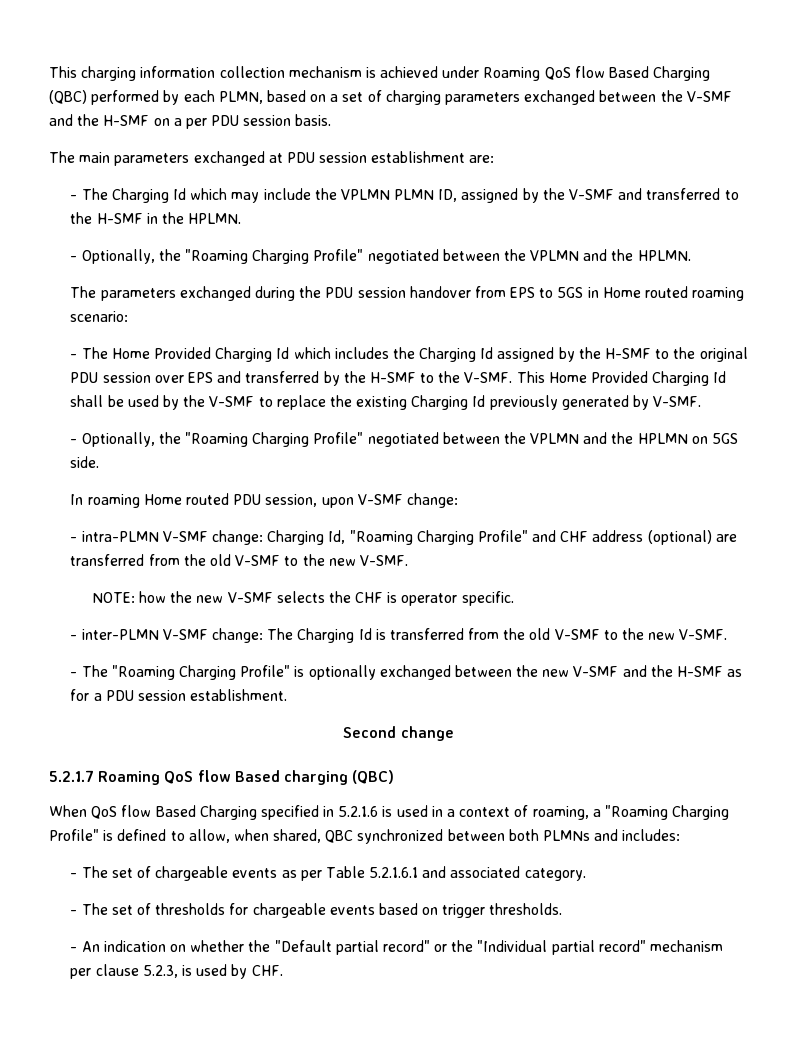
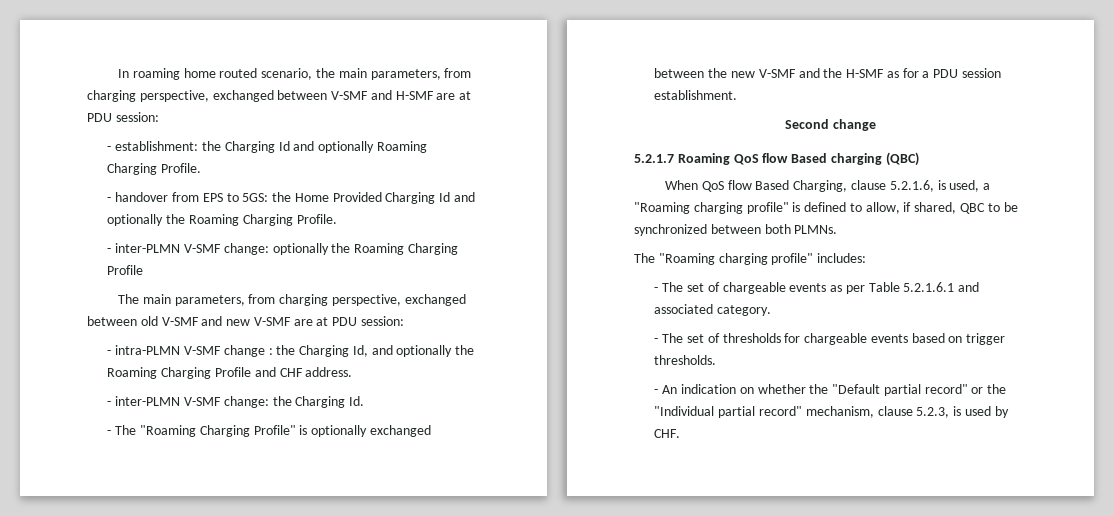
[49,66,711,81] [49,90,732,105] [49,114,332,129] [49,151,495,166] [70,188,739,203] [70,212,242,224] [70,249,691,264] [70,286,745,301] [70,311,129,322] [70,347,748,362] [70,371,727,386] [70,395,702,410] [70,432,739,447] [70,456,100,468] [70,493,458,508] [70,530,737,545] [70,554,408,566] [91,591,514,606] [70,628,728,643] This charging information collection mechanism is achieved under Roaming QoS flow Based Charging (QBC) performed by each PLMN, based on a set of charging parameters exchanged between the V-SMF and the H-SMF on a per PDU session basis. // The main parameters exchanged at PDU session establishment are: // - The Charging Id which may include the VPLMN PLMN ID, assigned by the V-SMF and transferred to the H-SMF in the HPLMN. // - Optionally, the "Roaming Charging Profile" negotiated between the VPLMN and the HPLMN. // The parameters exchanged during the PDU session handover from EPS to 5GS in Home routed roaming scenario: // - The Home Provided Charging Id which includes the Charging Id assigned by the H-SMF to the original PDU session over EPS and transferred by the H-SMF to the V-SMF. This Home Provided Charging Id shall be used by the V-SMF to replace the existing Charging Id previously generated by V-SMF. // - Optionally, the "Roaming Charging Profile" negotiated between the VPLMN and the HPLMN on 5GS side. // In roaming Home routed PDU session, upon V-SMF change: // - intra-PLMN V-SMF change: Charging Id, "Roaming Charging Profile" and CHF address (optional) are transferred from the old V-SMF to the new V-SMF. // NOTE: how the new V-SMF selects the CHF is operator specific. // - inter-PLMN V-SMF change: The Charging Id is transferred from the old V-SMF to the new V-SMF. -> [118,68,472,80] [87,90,472,102] [87,112,159,122] [107,141,427,153] [107,163,202,175] [107,192,476,204] [107,214,337,226] [107,243,458,255] [107,265,144,275] [118,294,466,306] [87,316,405,326] [107,345,475,357] [107,367,353,379] [107,396,365,408] In roaming home routed scenario, the main parameters, from charging perspective, exchanged between V-SMF and H-SMF are at PDU session: // - establishment: the Charging Id and optionally Roaming Charging Profile. // - handover from EPS to 5GS: the Home Provided Charging Id and optionally the Roaming Charging Profile. // - inter-PLMN V-SMF change: optionally the Roaming Charging Profile // The main parameters, from charging perspective, exchanged between old V-SMF and new V-SMF are at PDU session: // - intra-PLMN V-SMF change : the Charging Id, and optionally the Roaming Charging Profile and CHF address. // - inter-PLMN V-SMF change: the Charging Id.
[199,805,730,820] [49,829,99,841] Charging specified in 5.2.1.6 is used in a context of roaming, a "Roaming Charging Profile" -> [793,180,991,192] [634,202,789,214] Charging, clause 5.2.1.6, is used, a "Roaming charging profile"
[233,829,269,841] when -> [903,202,912,212] if
(354, 836) none -> [987,202,1018,212] to be
[543,829,619,841] PLMNs and -> [794,225,838,234] [634,253,814,265] PLMNs. // The "Roaming charging profile"
[650,940,724,952] [70,968,92,979] mechanism per -> [805,406,874,418] mechanism,

